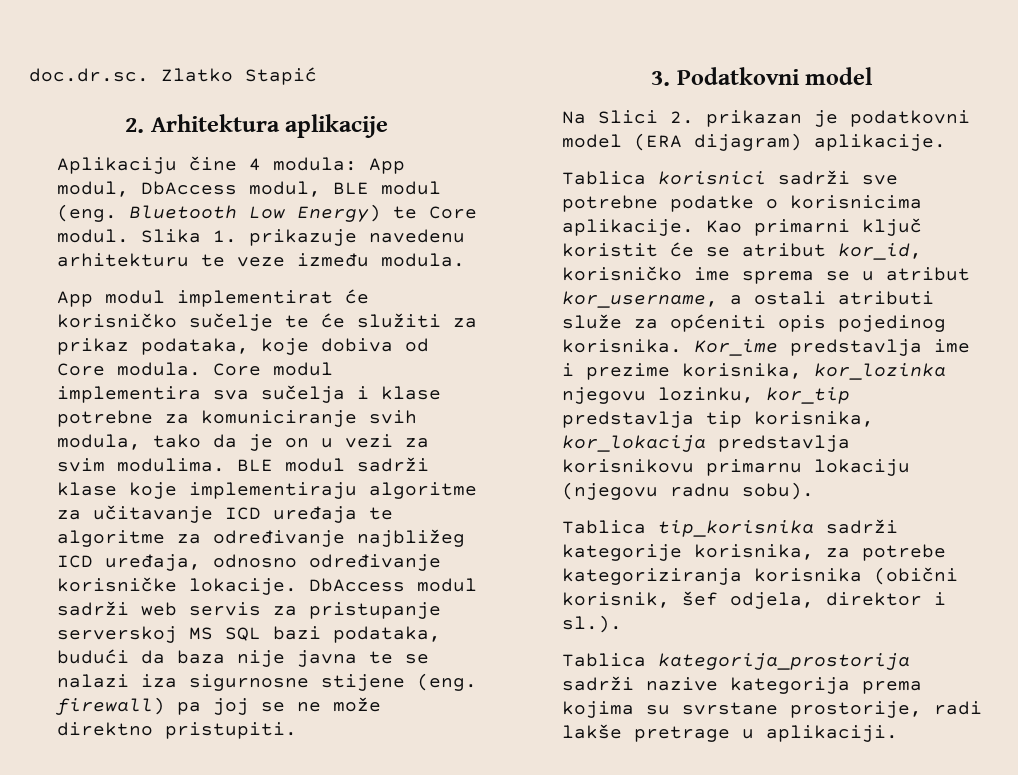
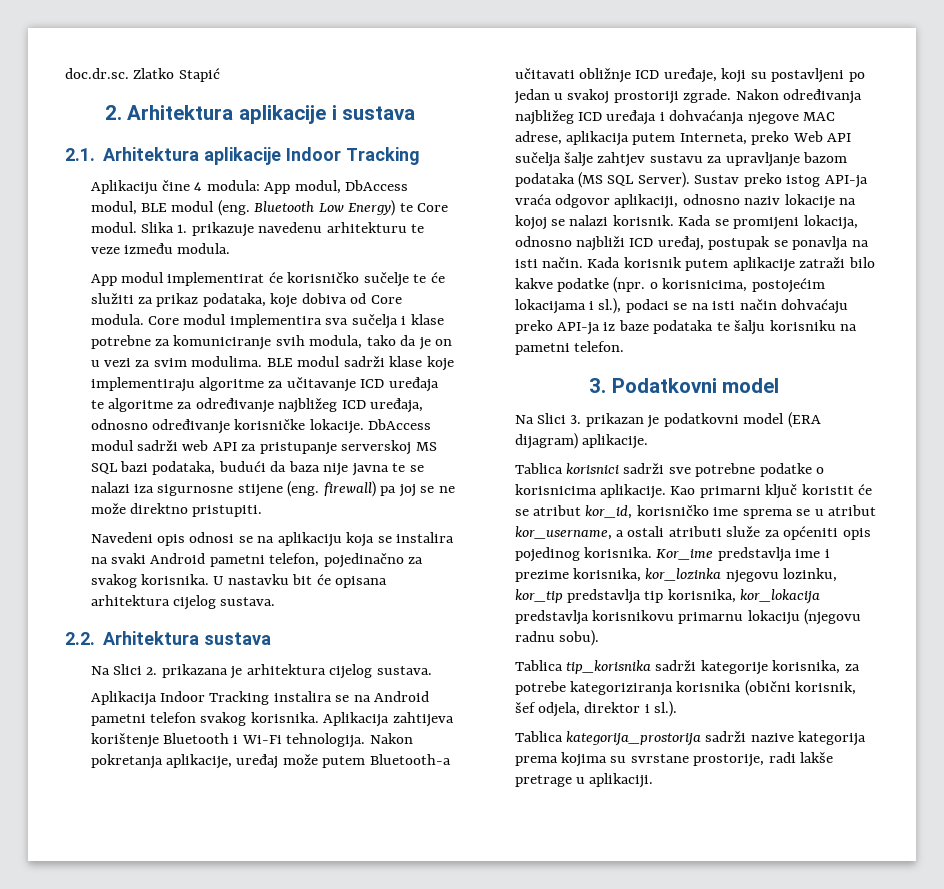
(388, 126) none -> [331,105,416,120] [65,147,420,165] i sustava // 2.1. Arhitektura aplikacije Indoor Tracking
[189,602,262,616] servis -> [212,442,237,451] API
(298, 730) none -> [90,532,455,547] [90,553,424,568] [90,574,388,588] [90,595,276,610] [65,631,272,645] [90,664,432,679] [90,691,430,706] [90,712,454,727] [90,733,413,748] [90,754,451,769] [514,68,865,83] [513,89,863,104] [514,110,836,125] [514,131,852,146] [514,152,848,167] [514,172,868,188] [514,194,857,209] [514,215,858,230] [514,236,869,251] [514,257,875,272] [514,277,825,293] [514,298,849,314] [514,320,858,335] [514,341,625,355] // Navedeni opis odnosi se na aplikaciju koja se instalira na svaki Android pametni telefon, pojedinačno za svakog korisnika. U nastavku bit će opisana arhitektura cijelog sustava. // 2.2. Arhitektura sustava // Na Slici 2. prikazana je arhitektura cijelog sustava. // Aplikacija Indoor Tracking instalira se na Android pametni telefon svakog korisnika. Aplikacija zahtijeva korištenje Bluetooth i Wi-Fi tehnologija. Nakon pokretanja aplikacije, uređaj može putem Bluetooth-a učitavati obližnje ICD uređaje, koji su postavljeni po jedan u svakoj prostoriji zgrade. Nakon određivanja najbližeg ICD uređaja i dohvaćanja njegove MAC adrese, aplikacija putem Interneta, preko Web API sučelja šalje zahtjev sustavu za upravljanje bazom podataka (MS SQL Server). Sustav preko istog API-ja vraća odgovor aplikaciji, odnosno naziv lokacije na kojoj se nalazi korisnik. Kada se promijeni lokacija, odnosno najbliži ICD uređaj, postupak se ponavlja na isti način. Kada korisnik putem aplikacije zatraži bilo kakve podatke (npr. o korisnicima, postojećim lokacijama i sl.), podaci se na isti način dohvaćaju preko API-ja iz baze podataka te šalju korisniku na pametni telefon.
[670,111,695,124] 2. -> [570,415,582,424] 3.

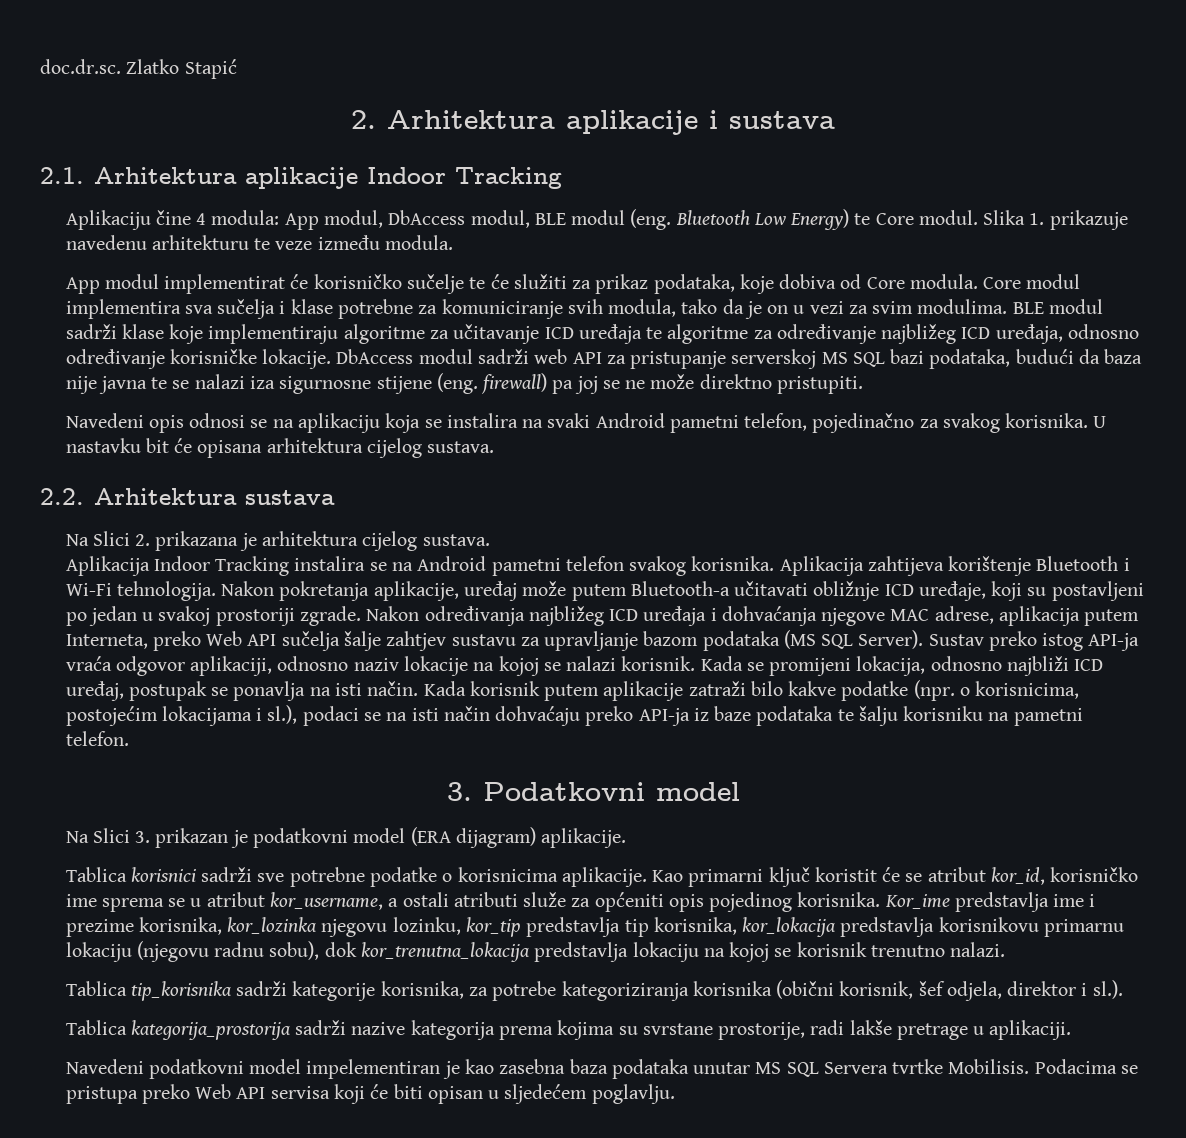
[559,630,600,646] sobu). -> [269,941,1006,962] sobu), dok kor_trenutna_lokacija predstavlja lokaciju na kojoj se korisnik trenutno nalazi.
(654, 780) none -> [65,1059,1138,1079] [65,1084,675,1104] // Navedeni podatkovni model impelementiran je kao zasebna baza podataka unutar MS SQL Servera tvrtke Mobilisis. Podacima se pristupa preko Web API servisa koji će biti opisan u sljedećem poglavlju.

